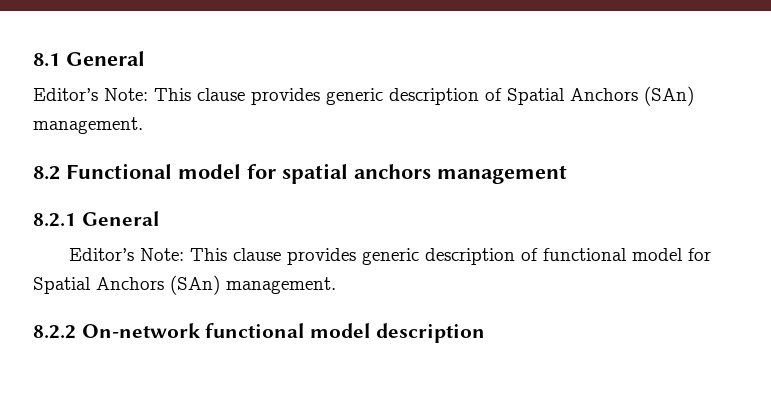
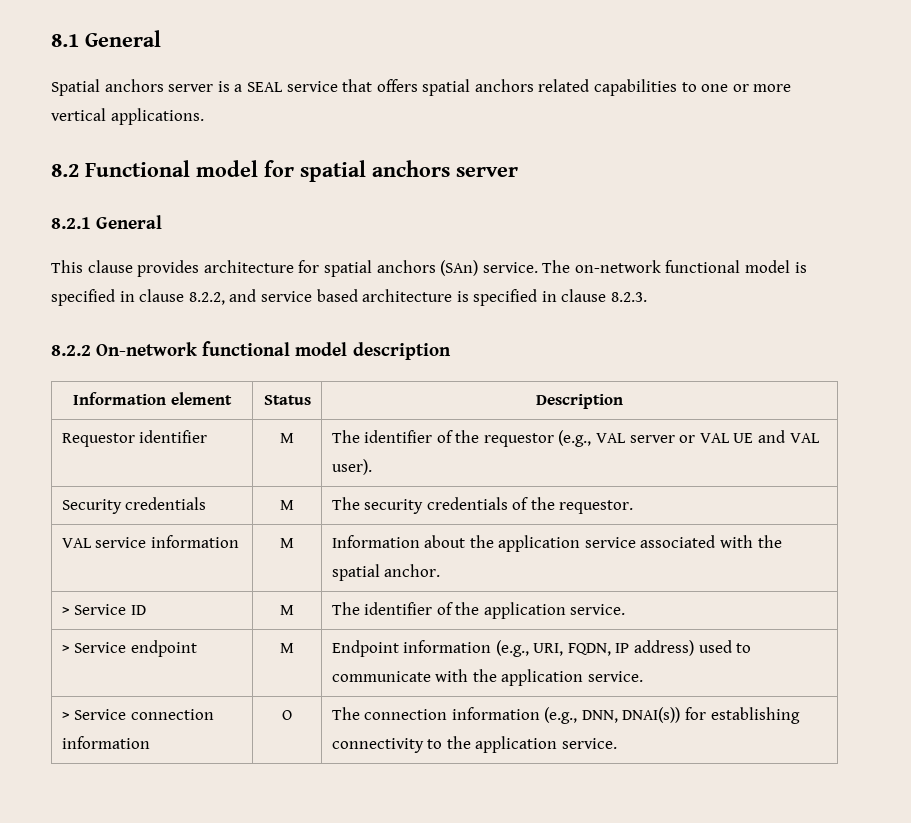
[33,86,694,106] [33,117,143,134] Editor’s Note: This clause provides generic description of Spatial Anchors (SAn) management. -> [51,79,792,96] [51,108,204,125] Spatial anchors server is a SEAL service that offers spatial anchors related capabilities to one or more vertical applications.
[437,165,567,184] management -> [456,167,518,177] server
[68,248,711,265] [33,275,336,295] Editor’s Note: This clause provides generic description of functional model for Spatial Anchors (SAn) management. -> [51,260,807,277] [51,289,648,306] This clause provides architecture for spatial anchors (SAn) service. The on-network functional model is specified in clause 8.2.2, and service based architecture is specified in clause 8.2.3.
(485, 333) none -> [73,392,232,405] [263,395,311,405] [536,394,623,409] [61,430,208,447] [280,433,294,443] [331,430,820,447] [331,459,372,475] [61,497,207,514] [280,500,294,510] [331,497,634,514] [61,535,239,548] [280,538,294,548] [331,535,782,552] [331,564,441,581] [61,604,146,615] [280,605,294,615] [331,602,626,619] [61,640,197,657] [280,643,294,653] [331,640,752,657] [331,669,643,686] [61,709,214,720] [61,736,150,749] [282,710,292,720] [331,707,800,724] [331,736,617,753] // Information element | Status | Description // Requestor identifier | M | The identifier of the requestor (e.g., VAL server or VAL UE and VAL user). // Security credentials | M | The security credentials of the requestor. // VAL service information | M | Information about the application service associated with the spatial anchor. // > Service ID | M | The identifier of the application service. // > Service endpoint | M | Endpoint information (e.g., URI, FQDN, IP address) used to communicate with the application service. // > Service connection information | O | The connection information (e.g., DNN, DNAI(s)) for establishing connectivity to the application service.

